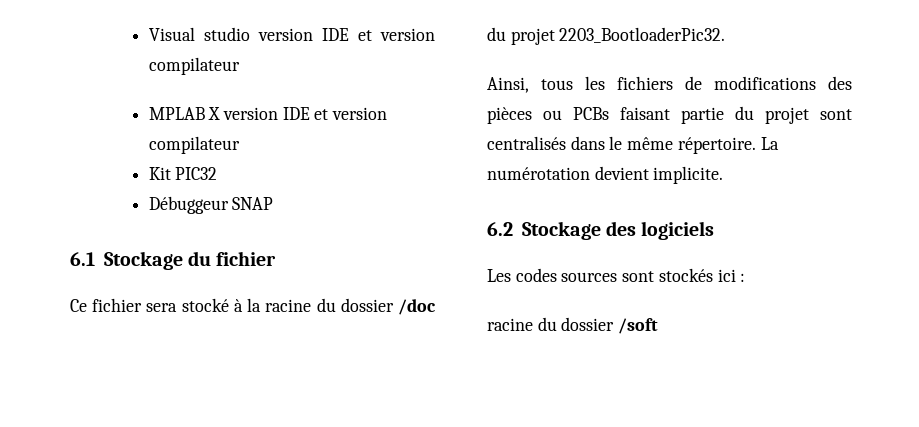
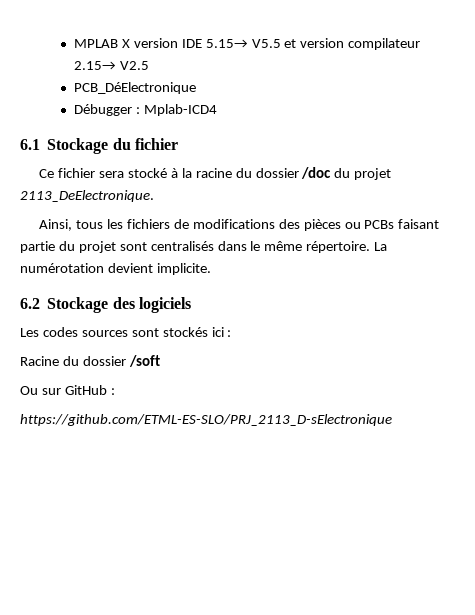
[148,27,435,41] [148,57,240,75] Visual studio version IDE et version compilateur // -> (73, 43) none
[314,107,388,120] [148,136,240,154] [148,167,218,180] [148,196,274,214] et version compilateur // Kit PIC32 // Débuggeur SNAP -> [205,38,421,50] [73,61,149,70] [73,82,196,94] [73,104,217,116] 5.15→ V5.5 et version compilateur 2.15→ V2.5 // PCB_DéElectronique // Débugger : Mplab-ICD4
[559,27,726,43] 2203_BootloaderPic32. -> [20,190,154,202] 2113_DeElectronique.
[487,318,533,331] racine -> [20,356,59,366] Racine
(659, 326) none -> [20,385,115,395] [20,414,392,426] // Ou sur GitHub : // https://github.com/ETML-ES-SLO/PRJ_2113_D-sElectronique

